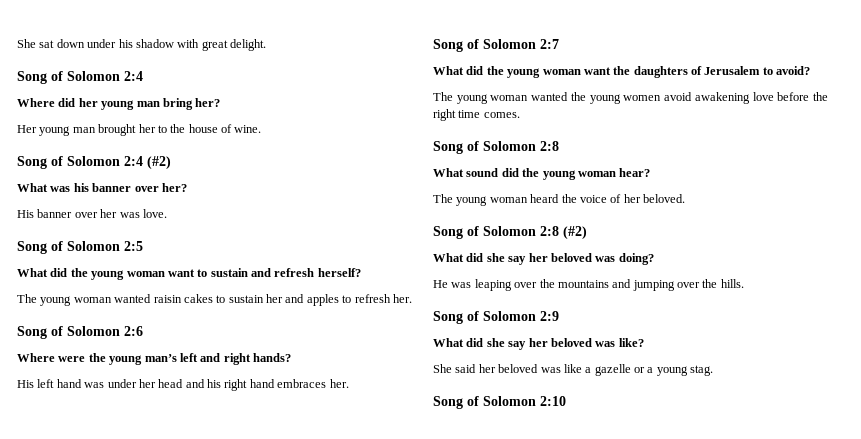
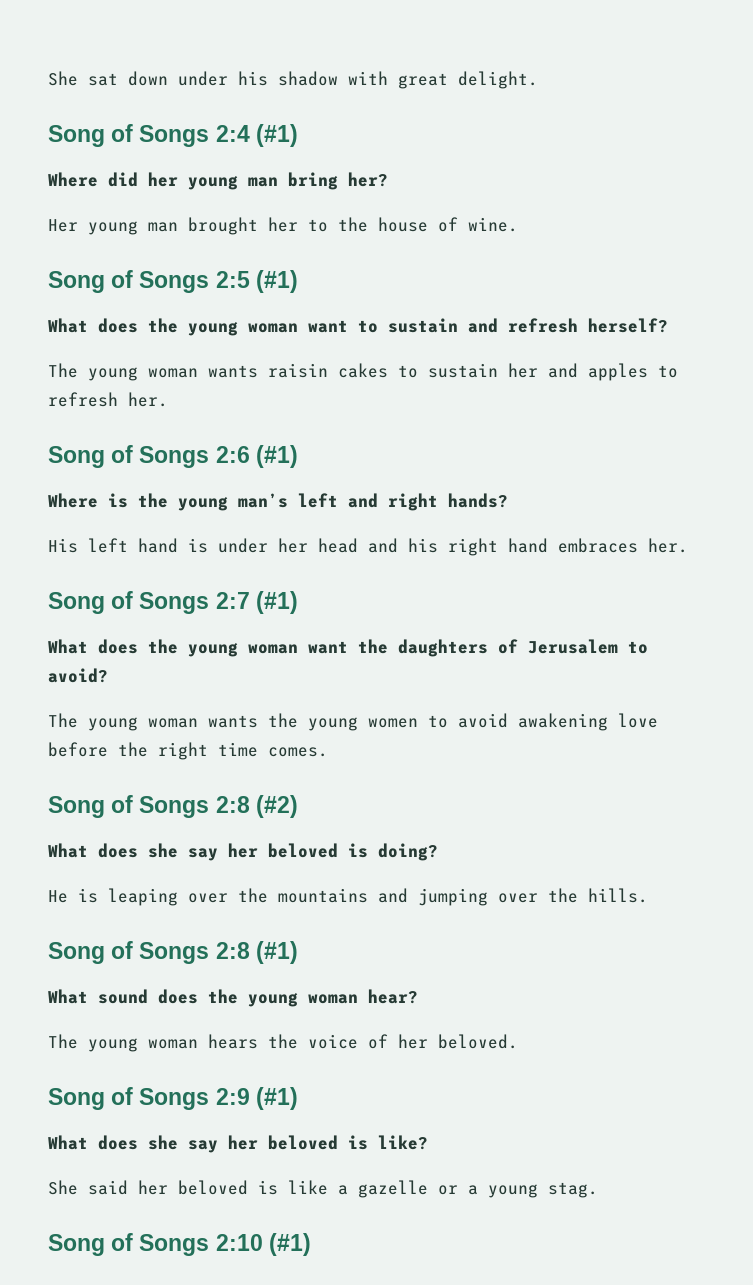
[67,71,143,81] Solomon 2:4 -> [139,124,298,147] Songs 2:4 (#1)
[67,156,171,169] [17,183,187,192] [17,209,167,218] [17,241,143,254] [17,268,68,277] Solomon 2:4 (#2) // What was his banner over her? // His banner over her was love. // Song of Solomon 2:5 // What did -> [139,270,298,293] [48,318,138,333] Songs 2:5 (#1) // What does
[114,294,152,303] wanted -> [208,365,258,378] wants
[67,326,120,336] Solomon -> [139,446,210,468] Songs
[17,353,86,362] // Where were -> [255,445,298,468] [48,493,128,508] (#1) // Where is
[84,382,105,388] was -> [188,538,208,553] is
[483,39,536,49] Solomon -> [139,592,210,614] Songs
[433,66,484,75] // What did -> [255,591,298,614] [48,639,138,654] (#1) // What does
[531,92,569,101] wanted -> [208,715,258,728] wants
(662, 98) none -> [428,715,448,728] to
[483,141,559,151] [433,168,651,180] [433,194,685,206] [433,226,536,239] Solomon 2:8 // What sound did the young woman hear? // The young woman heard the voice of her beloved. // Song of Solomon -> [139,796,210,818] Songs
[466,253,616,265] did she say her beloved was -> [98,843,368,861] does she say her beloved is
[451,282,472,288] was -> [78,888,98,903] is
[483,311,559,321] [433,338,616,350] Solomon 2:9 // What did she say her beloved was -> [139,941,298,964] [48,989,418,1007] [48,1034,518,1052] [48,1087,298,1110] [48,1135,368,1153] Songs 2:8 (#1) // What sound does the young woman hear? // The young woman hears the voice of her beloved. // Song of Songs 2:9 (#1) // What does she say her beloved is
[540,367,561,373] was -> [258,1180,278,1195] is
[483,396,566,406] Solomon 2:10 -> [139,1233,311,1256] Songs 2:10 (#1)

